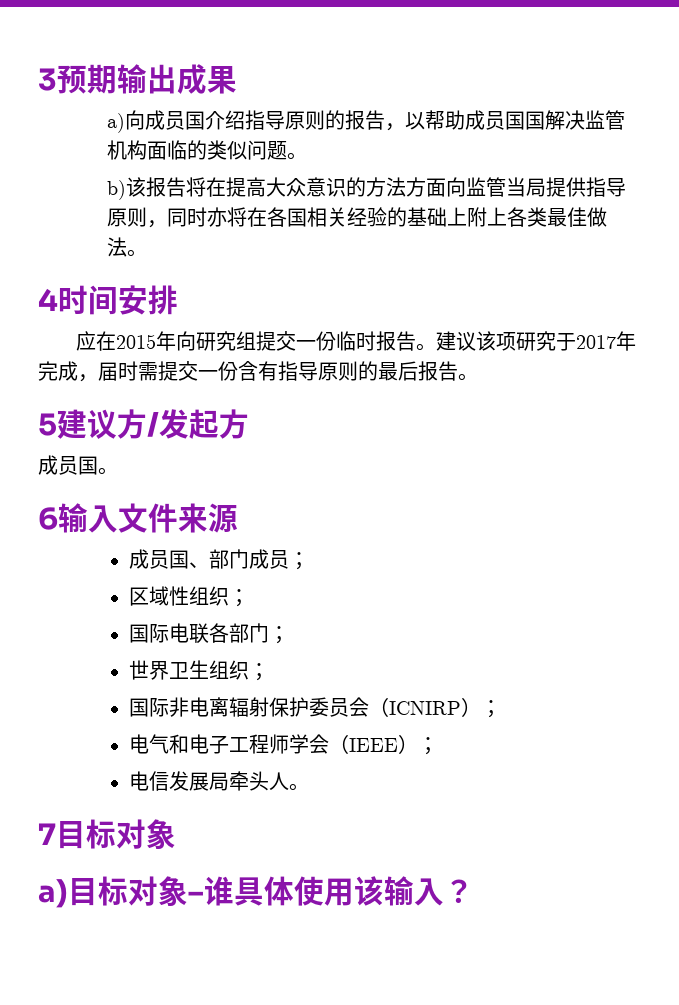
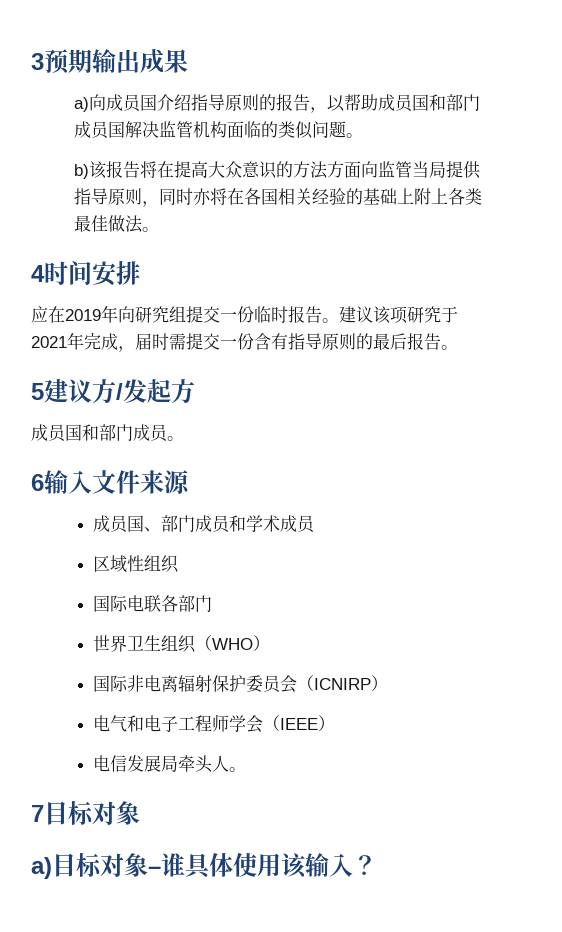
(525, 120) none -> [429,94,481,111] [74,121,111,139] 和部门成员
[115,334,156,349] 2015 -> [65,309,101,321] 2019
[575,335,616,349] 2017 -> [31,336,67,348] 2021
(98, 465) none -> [82,424,169,442] 和部门成员
[288,552,309,570] ； -> [228,515,316,533] 和学术成员
[228,589,249,607] ； -> (179, 564) none
[268,626,289,644] ； -> (212, 603) none
[248,663,269,681] ； -> [194,635,270,651] （WHO）
[480,700,501,718] ； -> (388, 683) none
[417,737,438,755] ； -> (335, 723) none

